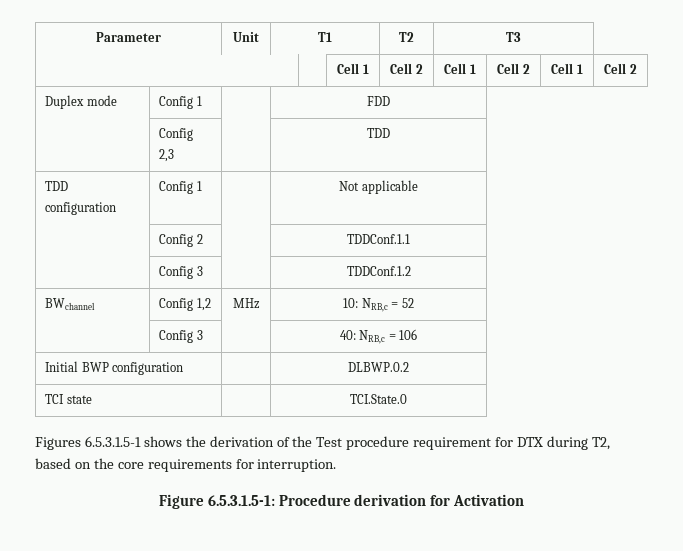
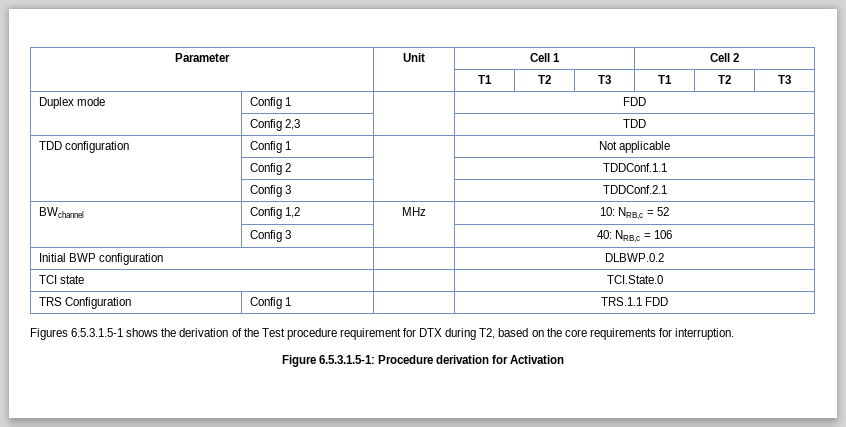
[318,32,332,42] [399,32,414,42] [506,32,521,42] [337,63,369,74] [390,63,423,74] [444,63,476,74] [497,63,530,74] [551,63,583,74] [604,63,637,74] | T1 | T2 | T3 // | | Cell 1 | Cell 2 | Cell 1 | Cell 2 | Cell 1 | Cell 2 -> [529,53,561,62] [709,53,740,62] [478,75,492,84] [538,75,551,84] [598,75,611,84] [658,75,672,84] [718,75,731,84] [778,75,791,84] | Cell 1 | Cell 2 // | | T1 | T2 | T3 | T1 | T2 | T3
[346,266,411,276] TDDConf.1.2 -> [602,185,667,194] TDDConf.2.1
(407, 399) none -> [38,297,131,309] [249,297,291,309] [600,297,669,306] // TRS Configuration | Config 1 | | TRS.1.1 FDD

